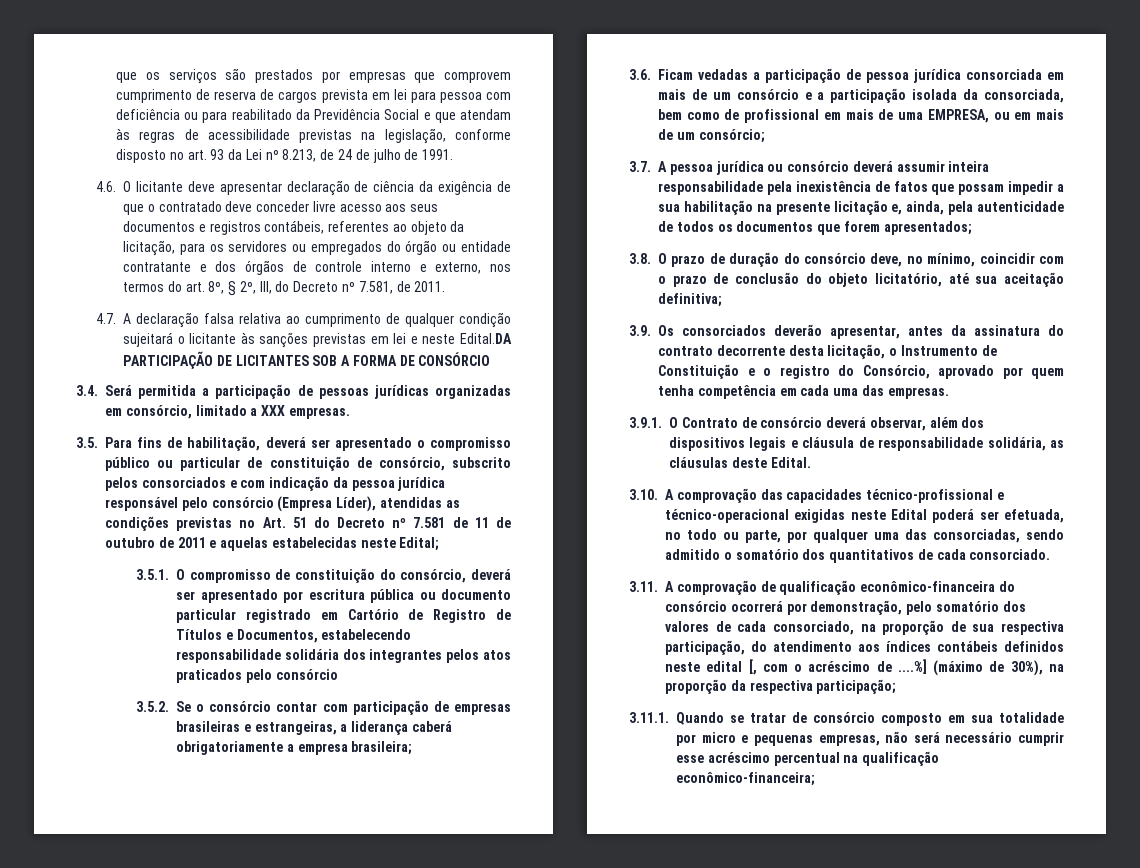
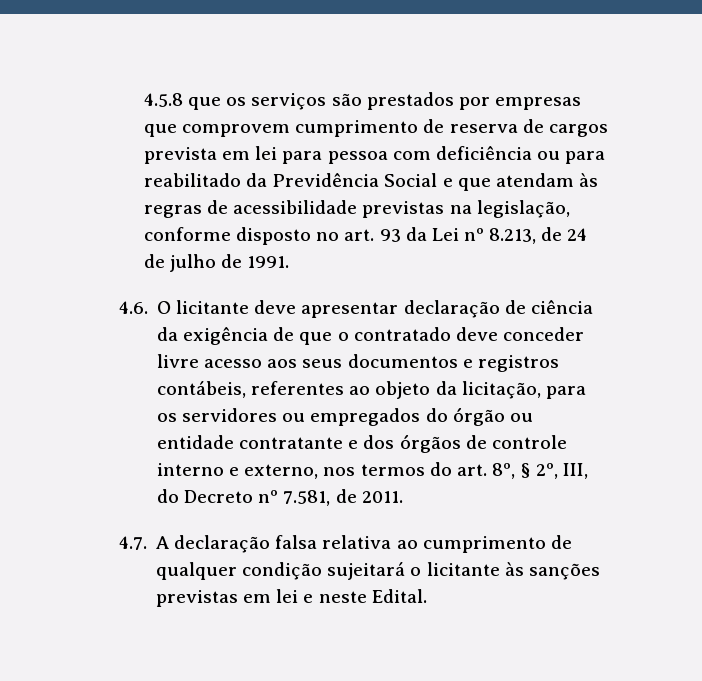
(116, 77) none -> [144,93,184,107] 4.5.8
[460,333,512,344] [123,351,491,369] [76,384,511,399] [105,405,350,419] [76,436,511,451] [105,456,511,471] [105,476,446,491] [105,496,460,512] [105,516,512,531] [105,537,440,551] [136,568,512,583] [176,589,511,603] [176,609,512,623] [176,629,412,643] [176,649,511,663] [176,669,338,683] [136,700,511,715] [176,721,452,735] [176,741,413,755] [629,68,1064,83] [658,88,1064,103] [658,109,1064,123] [658,129,765,143] [629,161,990,175] [658,181,1064,195] [658,200,1064,215] [658,221,972,235] [629,252,1064,267] [658,272,1064,287] [658,293,722,307] [629,324,1064,339] [658,344,997,359] [658,364,1064,379] [658,385,949,399] [629,417,985,431] [669,437,1064,451] [669,457,811,468] [629,488,1004,503] [665,509,1064,523] [665,529,1064,543] [665,549,1051,563] [629,580,1015,595] [665,600,1026,615] [665,620,1064,635] [665,640,1064,655] [665,659,1064,676] [665,679,897,694] [629,712,1064,726] [676,731,1064,746] [676,751,940,766] [676,772,815,786] Edital.DA PARTICIPAÇÃO DE LICITANTES SOB A FORMA DE CONSÓRCIO // 3.4. Será permitida a participação de pessoas jurídicas organizadas em consórcio, limitado a XXX empresas. // 3.5. Para fins de habilitação, deverá ser apresentado o compromisso público ou particular de constituição de consórcio, subscrito pelos consorciados e com indicação da pessoa jurídica responsável pelo consórcio (Empresa Líder), atendidas as condições previstas no Art. 51 do Decreto nº 7.581 de 11 de outubro de 2011 e aquelas estabelecidas neste Edital; // 3.5.1. O compromisso de constituição do consórcio, deverá ser apresentado por escritura pública ou documento particular registrado em Cartório de Registro de Títulos e Documentos, estabelecendo responsabilidade solidária dos integrantes pelos atos praticados pelo consórcio // 3.5.2. Se o consórcio contar com participação de empresas brasileiras e estrangeiras, a liderança caberá obrigatoriamente a empresa brasileira; // 3.6. Ficam vedadas a participação de pessoa jurídica consorciada em mais de um consórcio e a participação isolada da consorciada, bem como de profissional em mais de uma EMPRESA, ou em mais de um consórcio; // 3.7. A pessoa jurídica ou consórcio deverá assumir inteira responsabilidade pela inexistência de fatos que possam impedir a sua habilitação na presente licitação e, ainda, pela autenticidade de todos os documentos que forem apresentados; // 3.8. O prazo de duração do consórcio deve, no mínimo, coincidir com o prazo de conclusão do objeto licitatório, até sua aceitação definitiva; // 3.9. Os consorciados deverão apresentar, antes da assinatura do contrato decorrente desta licitação, o Instrumento de Constituição e o registro do Consórcio, aprovado por quem tenha competência em cada uma das empresas. // 3.9.1. O Contrato de consórcio deverá observar, além dos dispositivos legais e cláusula de responsabilidade solidária, as cláusulas deste Edital. // 3.10. A comprovação das capacidades técnico-profissional e técnico-operacional exigidas neste Edital poderá ser efetuada, no todo ou parte, por qualquer uma das consorciadas, sendo admitido o somatório dos quantitativos de cada consorciado. // 3.11. A comprovação de qualificação econômico-financeira do consórcio ocorrerá por demonstração, pelo somatório dos valores de cada consorciado, na proporção de sua respectiva participação, do atendimento aos índices contábeis definidos neste edital [, com o acréscimo de ....%] (máximo de 30%), na proporção da respectiva participação; // 3.11.1. Quando se tratar de consórcio composto em sua totalidade por micro e pequenas empresas, não será necessário cumprir esse acréscimo percentual na qualificação econômico-financeira; -> [371,589,427,603] Edital.

